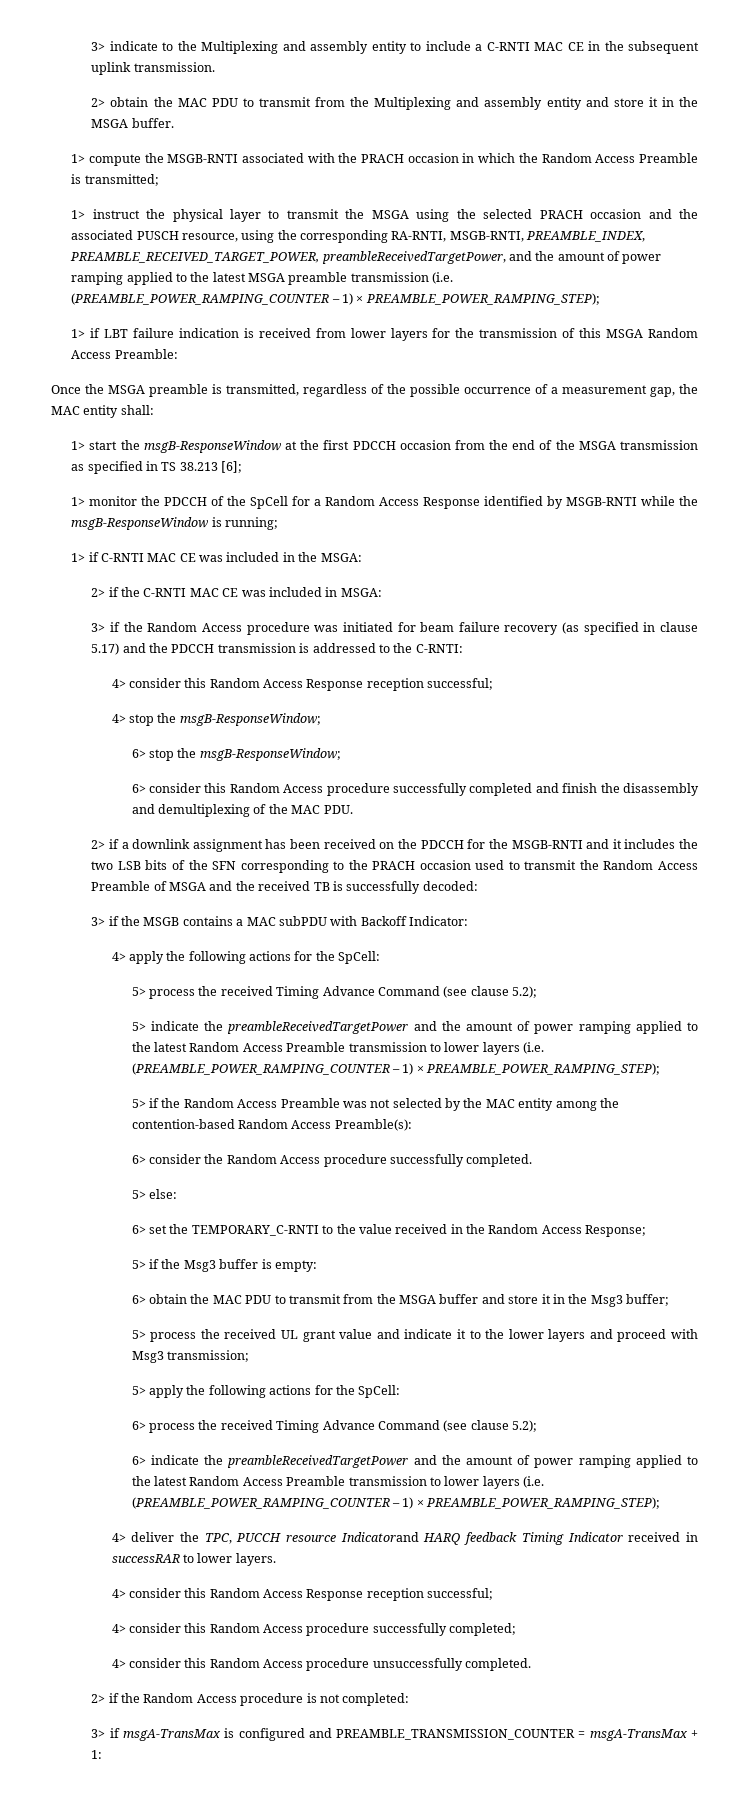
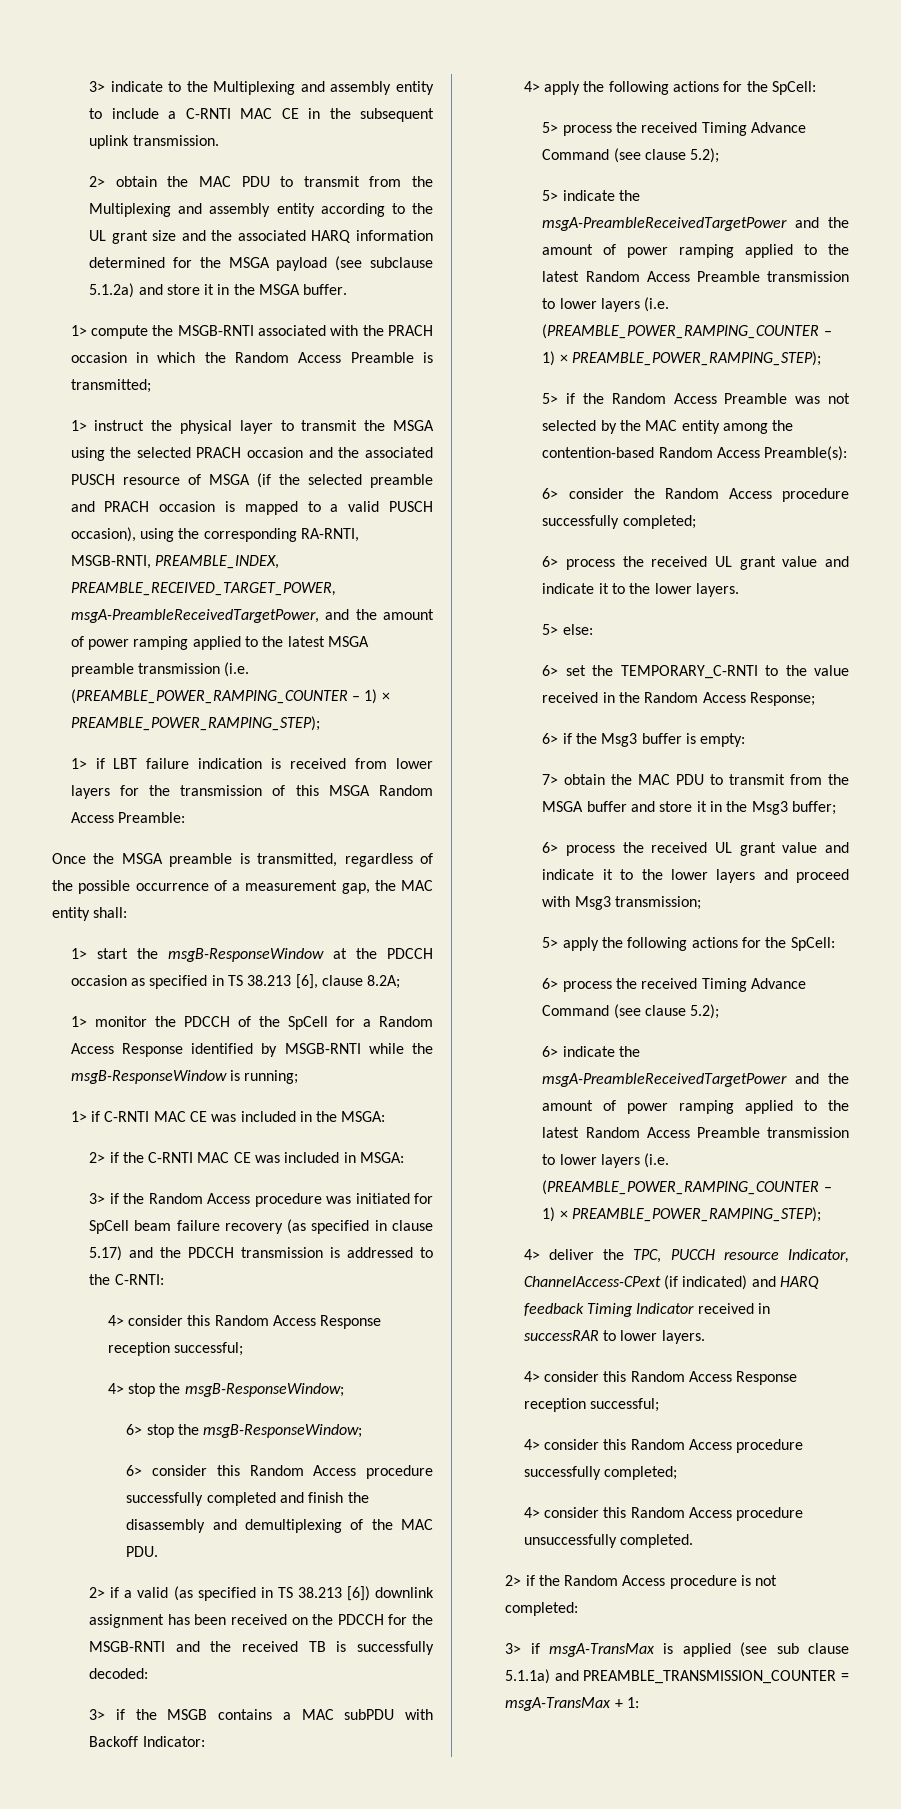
(582, 103) none -> [320,203,434,217] [89,230,433,244] [89,256,433,271] [89,283,135,298] according to the UL grant size and the associated HARQ information determined for the MSGA payload (see subclause 5.1.2a)
[181,233,238,242] resource, -> [122,473,433,488] [70,501,433,515] [70,527,136,542] resource of MSGA (if the selected preamble and PRACH occasion is mapped to a valid PUSCH occasion),
[321,251,506,264] preambleReceivedTargetPower, -> [70,609,319,623] msgA-PreambleReceivedTargetPower,
[323,440,350,450] first -> (377, 953) none
[454,440,698,450] from the end of the MSGA transmission -> (127, 980) none
[221,461,243,473] [6]; -> [295,974,401,989] [6], clause 8.2A;
(416, 627) none -> [89,1220,130,1234] SpCell
(129, 845) none -> [137,1586,370,1601] valid (as specified in TS 38.213 [6])
[612,839,698,849] [91,860,698,873] [91,881,233,891] it includes the two LSB bits of the SFN corresponding to the PRACH occasion used to transmit the Random Access Preamble of MSGA and -> (200, 1646) none
[227,1021,409,1034] preambleReceivedTargetPower -> [542,217,788,231] msgA-PreambleReceivedTargetPower
[466,1154,533,1167] completed. -> [622,515,696,529] [542,556,849,570] [542,583,739,597] completed; // 6> process the received UL grant value and indicate it to the lower layers.
[131,1260,146,1269] 5> -> [542,733,559,744] 6>
[131,1295,146,1304] 6> -> [542,774,559,785] 7>
[131,1330,146,1339] 5> -> [542,842,559,853] 6>
[227,1455,409,1468] preambleReceivedTargetPower -> [542,1073,788,1087] msgA-PreambleReceivedTargetPower
[340,1532,419,1542] Indicatorand -> [788,1249,849,1263] [523,1275,776,1290] Indicator, ChannelAccess-CPext (if indicated) and
[238,1728,305,1741] configured -> [682,1642,849,1657] [505,1669,551,1684] applied (see sub clause 5.1.1a)

